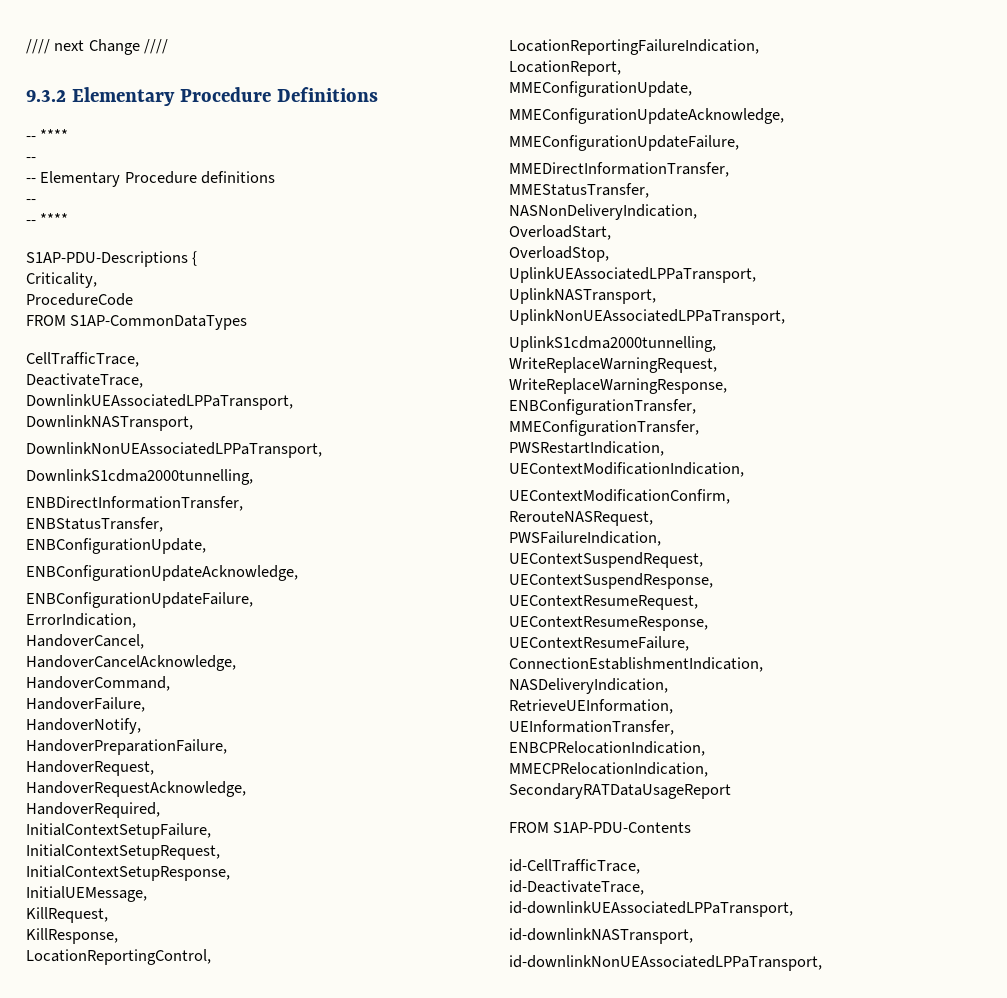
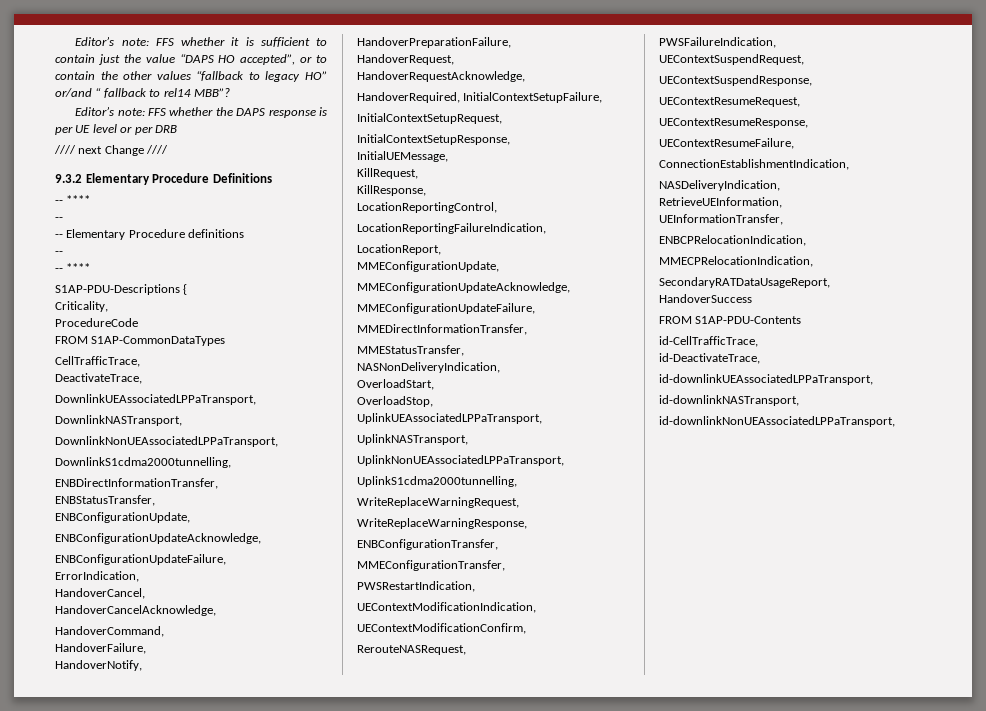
(26, 46) none -> [75,36,327,47] [55,54,327,65] [55,71,328,82] [55,88,230,98] [75,106,327,118] [55,124,177,135] Editor’s note: FFS whether it is sufficient to contain just the value “DAPS HO accepted”, or to contain the other values “fallback to legacy HO” or/and “ fallback to rel14 MBB”? // Editor’s note: FFS whether the DAPS response is per UE level or per DRB //
(160, 810) // -> (460, 97) none
[509,783,731,799] SecondaryRATDataUsageReport -> [659,277,830,288] [659,294,752,303] SecondaryRATDataUsageReport, // HandoverSuccess

